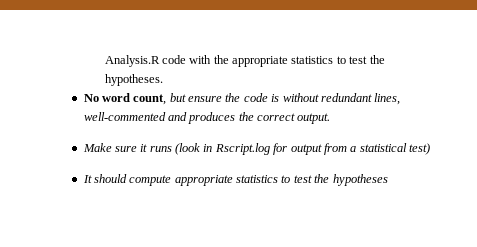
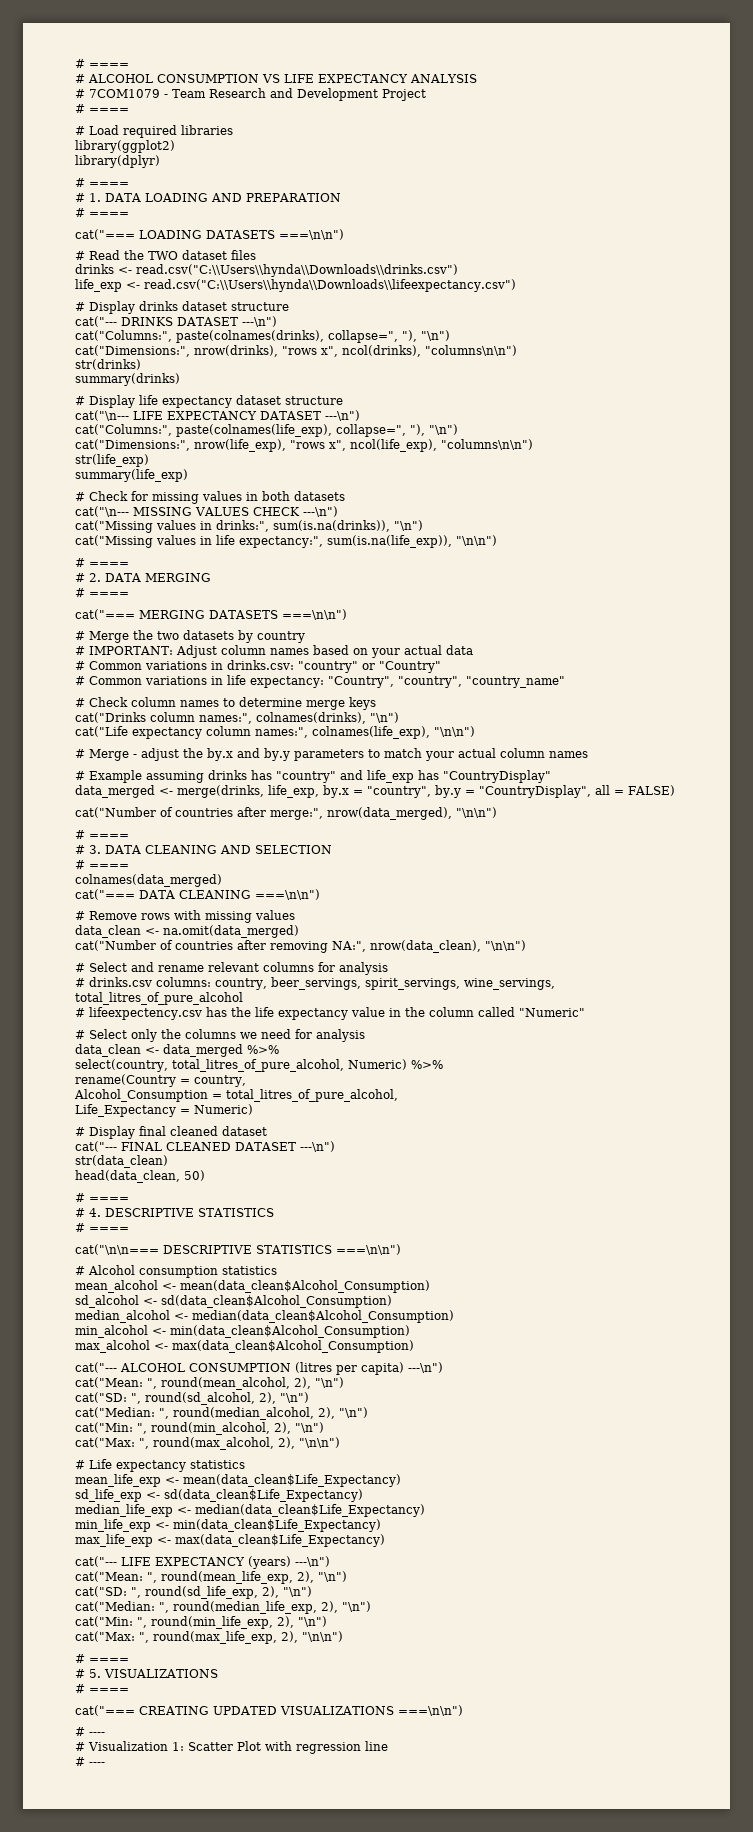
[104,55,385,67] [104,74,163,86] [83,93,401,105] [83,112,331,124] [82,143,431,155] [82,174,388,186] Analysis.R code with the appropriate statistics to test the hypotheses. // No word count, but ensure the code is without redundant lines, well-commented and produces the correct output. // Make sure it runs (look in Rscript.log for output from a statistical test) // It should compute appropriate statistics to test the hypotheses -> [75,59,129,68] [75,74,477,83] [75,88,426,101] [75,104,129,113] [75,125,233,138] [75,140,175,153] [75,155,160,168] [75,178,129,187] [75,193,341,202] [75,208,129,217] [75,229,344,240] [75,250,256,260] [75,264,458,277] [75,279,516,292] [75,301,289,314] [75,316,277,327] [75,330,450,343] [75,345,517,357] [75,359,141,370] [75,373,180,386] [75,395,343,408] [75,410,360,421] [75,424,458,437] [75,439,533,452] [75,454,149,467] [75,469,188,482] [75,491,345,504] [75,506,338,517] [75,520,423,533] [75,535,497,548] [75,558,129,567] [75,573,211,582] [75,588,129,597] [75,609,347,620] [75,630,305,643] [75,645,473,658] [75,660,441,673] [75,675,565,688] [75,697,376,710] [75,712,399,724] [75,726,475,739] [75,748,588,761] [75,770,551,783] [75,785,675,798] [75,807,497,820] [75,830,129,839] [75,845,332,854] [75,860,129,869] [75,874,222,887] [75,889,320,900] [75,910,295,923] [75,925,299,938] [75,940,526,953] [75,962,388,975] [75,977,555,990] [75,992,243,1005] [75,1007,585,1020] [75,1029,365,1042] [75,1044,279,1057] [75,1059,443,1072] [75,1074,246,1087] [74,1089,398,1102] [75,1104,253,1117] [75,1126,267,1139] [75,1141,335,1152] [75,1155,168,1168] [75,1170,205,1183] [75,1193,129,1202] [75,1208,274,1217] [75,1223,129,1232] [75,1244,401,1255] [75,1265,277,1278] [75,1280,430,1293] [75,1295,392,1308] [75,1310,454,1323] [75,1325,410,1338] [75,1340,414,1353] [75,1362,443,1375] [75,1377,344,1390] [75,1392,309,1405] [75,1407,368,1420] [75,1422,324,1435] [75,1437,340,1450] [75,1459,245,1472] [75,1474,401,1487] [75,1489,363,1502] [75,1504,425,1517] [75,1519,381,1532] [75,1534,385,1547] [75,1556,330,1569] [75,1571,347,1584] [75,1586,312,1599] [75,1601,371,1614] [75,1616,327,1629] [75,1631,343,1644] [75,1654,129,1663] [75,1669,218,1678] [75,1684,129,1693] [75,1705,463,1716] [75,1727,105,1736] [75,1741,388,1754] [75,1757,105,1766] # ==== // # ALCOHOL CONSUMPTION VS LIFE EXPECTANCY ANALYSIS // # 7COM1079 - Team Research and Development Project // # ==== // # Load required libraries // library(ggplot2) // library(dplyr) // # ==== // # 1. DATA LOADING AND PREPARATION // # ==== // cat("=== LOADING DATASETS ===\n\n") // # Read the TWO dataset files // drinks <- read.csv("C:\\Users\\hynda\\Downloads\\drinks.csv") // life_exp <- read.csv("C:\\Users\\hynda\\Downloads\\lifeexpectancy.csv") // # Display drinks dataset structure // cat("--- DRINKS DATASET ---\n") // cat("Columns:", paste(colnames(drinks), collapse=", "), "\n") // cat("Dimensions:", nrow(drinks), "rows x", ncol(drinks), "columns\n\n") // str(drinks) // summary(drinks) // # Display life expectancy dataset structure // cat("\n--- LIFE EXPECTANCY DATASET ---\n") // cat("Columns:", paste(colnames(life_exp), collapse=", "), "\n") // cat("Dimensions:", nrow(life_exp), "rows x", ncol(life_exp), "columns\n\n") // str(life_exp) // summary(life_exp) // # Check for missing values in both datasets // cat("\n--- MISSING VALUES CHECK ---\n") // cat("Missing values in drinks:", sum(is.na(drinks)), "\n") // cat("Missing values in life expectancy:", sum(is.na(life_exp)), "\n\n") // # ==== // # 2. DATA MERGING // # ==== // cat("=== MERGING DATASETS ===\n\n") // # Merge the two datasets by country // # IMPORTANT: Adjust column names based on your actual data // # Common variations in drinks.csv: "country" or "Country" // # Common variations in life expectancy: "Country", "country", "country_name" // # Check column names to determine merge keys // cat("Drinks column names:", colnames(drinks), "\n") // cat("Life expectancy column names:", colnames(life_exp), "\n\n") // # Merge - adjust the by.x and by.y parameters to match your actual column names // # Example assuming drinks has "country" and life_exp has "CountryDisplay" // data_merged <- merge(drinks, life_exp, by.x = "country", by.y = "CountryDisplay", all = FALSE) // cat("Number of countries after merge:", nrow(data_merged), "\n\n") // # ==== // # 3. DATA CLEANING AND SELECTION // # ==== // colnames(data_merged) // cat("=== DATA CLEANING ===\n\n") // # Remove rows with missing values // data_clean <- na.omit(data_merged) // cat("Number of countries after removing NA:", nrow(data_clean), "\n\n") // # Select and rename relevant columns for analysis // # drinks.csv columns: country, beer_servings, spirit_servings, wine_servings, total_litres_of_pure_alcohol // # lifeexpectency.csv has the life expectancy value in the column called "Numeric" // # Select only the columns we need for analysis // data_clean <- data_merged %>% // select(country, total_litres_of_pure_alcohol, Numeric) %>% // rename(Country = country, // Alcohol_Consumption = total_litres_of_pure_alcohol, // Life_Expectancy = Numeric) // # Display final cleaned dataset // cat("--- FINAL CLEANED DATASET ---\n") // str(data_clean) // head(data_clean, 50) // # ==== // # 4. DESCRIPTIVE STATISTICS // # ==== // cat("\n\n=== DESCRIPTIVE STATISTICS ===\n\n") // # Alcohol consumption statistics // mean_alcohol <- mean(data_clean$Alcohol_Consumption) // sd_alcohol <- sd(data_clean$Alcohol_Consumption) // median_alcohol <- median(data_clean$Alcohol_Consumption) // min_alcohol <- min(data_clean$Alcohol_Consumption) // max_alcohol <- max(data_clean$Alcohol_Consumption) // cat("--- ALCOHOL CONSUMPTION (litres per capita) ---\n") // cat("Mean: ", round(mean_alcohol, 2), "\n") // cat("SD: ", round(sd_alcohol, 2), "\n") // cat("Median: ", round(median_alcohol, 2), "\n") // cat("Min: ", round(min_alcohol, 2), "\n") // cat("Max: ", round(max_alcohol, 2), "\n\n") // # Life expectancy statistics // mean_life_exp <- mean(data_clean$Life_Expectancy) // sd_life_exp <- sd(data_clean$Life_Expectancy) // median_life_exp <- median(data_clean$Life_Expectancy) // min_life_exp <- min(data_clean$Life_Expectancy) // max_life_exp <- max(data_clean$Life_Expectancy) // cat("--- LIFE EXPECTANCY (years) ---\n") // cat("Mean: ", round(mean_life_exp, 2), "\n") // cat("SD: ", round(sd_life_exp, 2), "\n") // cat("Median: ", round(median_life_exp, 2), "\n") // cat("Min: ", round(min_life_exp, 2), "\n") // cat("Max: ", round(max_life_exp, 2), "\n\n") // # ==== // # 5. VISUALIZATIONS // # ==== // cat("=== CREATING UPDATED VISUALIZATIONS ===\n\n") // # ---- // # Visualization 1: Scatter Plot with regression line // # ----

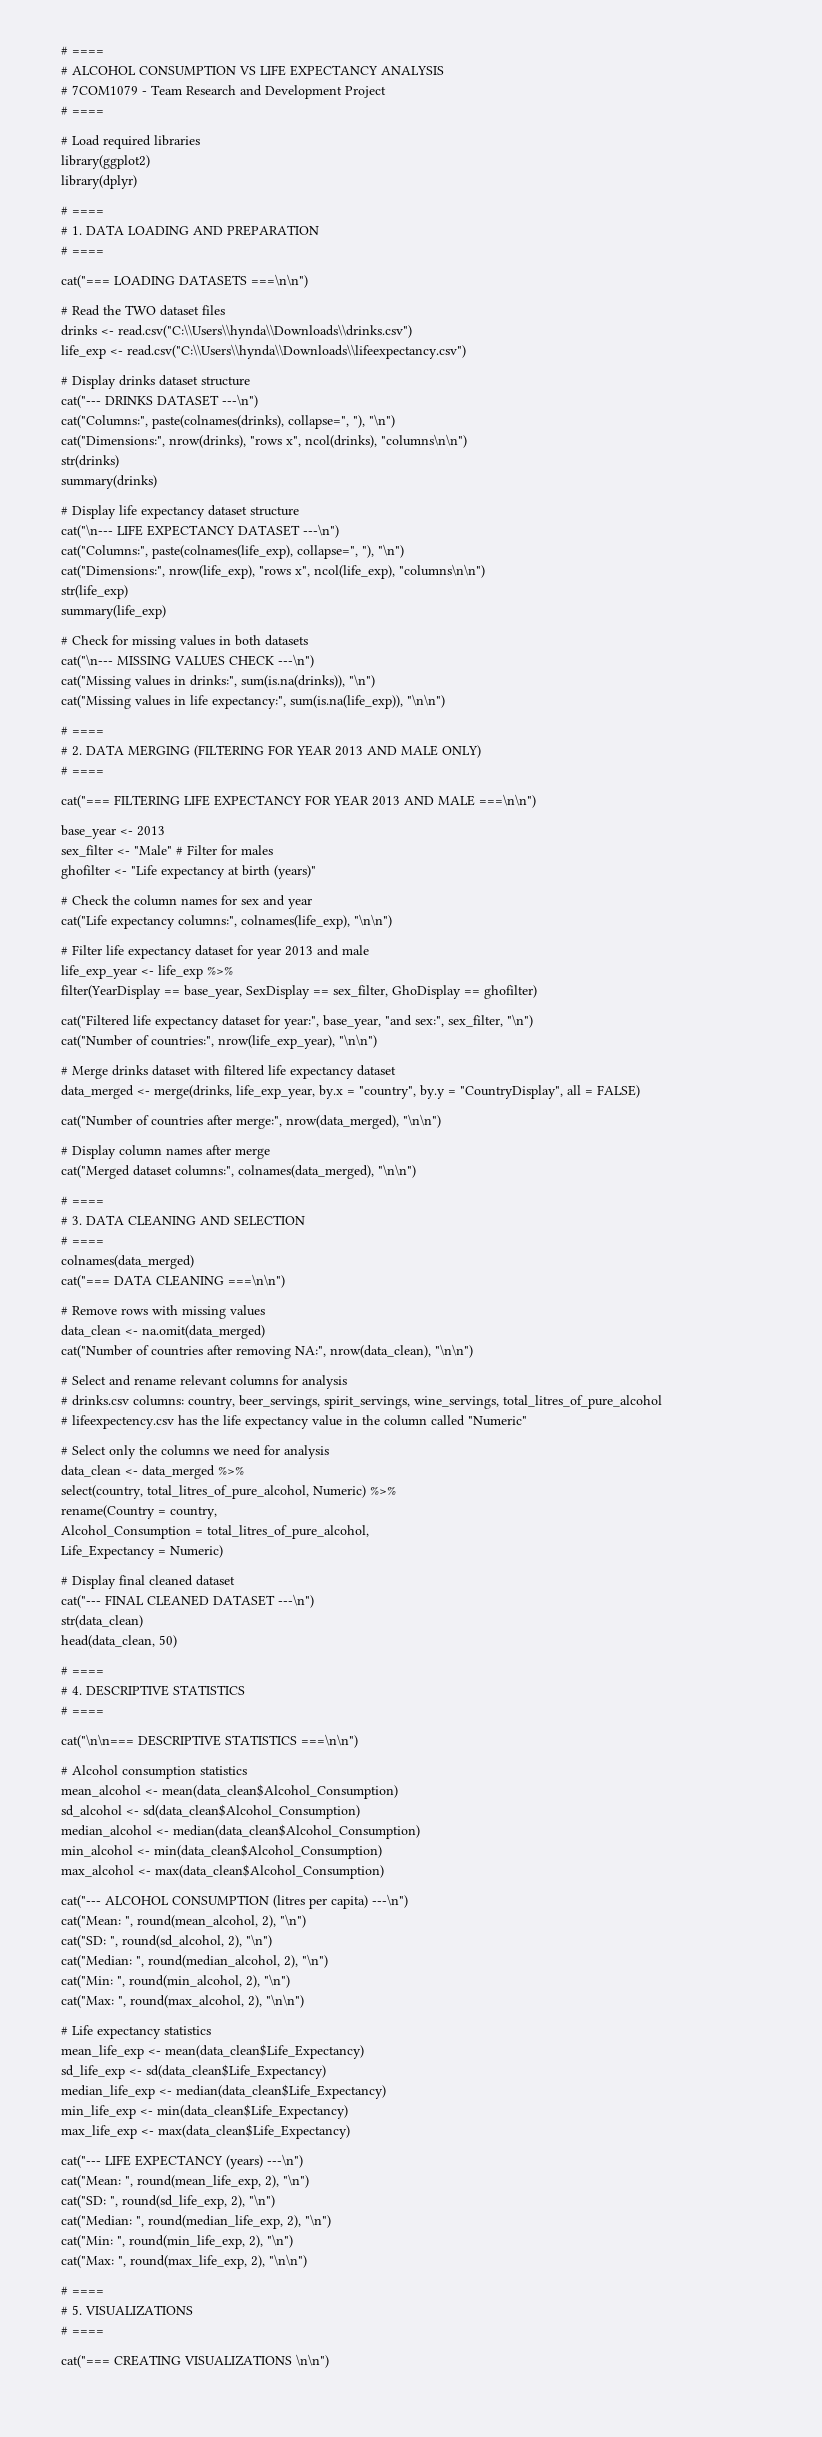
[75,588,129,597] [75,609,347,620] [75,630,305,643] [75,645,473,658] [75,660,441,673] [75,675,565,688] [75,697,376,710] [75,712,399,724] // # ==== // cat("=== MERGING DATASETS ===\n\n") // # Merge the two datasets by country // # IMPORTANT: Adjust column names based on your actual data // # Common variations in drinks.csv: "country" or "Country" // # Common variations in life expectancy: "Country", "country", "country_name" // # Check column names to determine merge keys // cat("Drinks column names:", colnames(drinks), "\n") -> [194,745,481,758] [61,766,104,775] [61,794,536,808] [61,825,165,839] [61,845,273,857] [61,865,316,879] [61,895,312,909] (FILTERING FOR YEAR 2013 AND MALE ONLY) // # ==== // cat("=== FILTERING LIFE EXPECTANCY FOR YEAR 2013 AND MALE ===\n\n") // base_year <- 2013 // sex_filter <- "Male" # Filter for males // ghofilter <- "Life expectancy at birth (years)" // # Check the column names for sex and year
[206,726,308,738] column names:", -> [178,915,237,927] columns:",
[89,748,588,761] [75,770,551,783] Merge - adjust the by.x and by.y parameters to match your actual column names // # Example assuming drinks has "country" and life_exp has "CountryDisplay" -> [72,945,369,959] [61,965,233,979] [61,985,537,999] [61,1014,533,1029] [61,1034,377,1049] [61,1065,396,1079] Filter life expectancy dataset for year 2013 and male // life_exp_year <- life_exp %>% // filter(YearDisplay == base_year, SexDisplay == sex_filter, GhoDisplay == ghofilter) // cat("Filtered life expectancy dataset for year:", base_year, "and sex:", sex_filter, "\n") // cat("Number of countries:", nrow(life_exp_year), "\n\n") // # Merge drinks dataset with filtered life expectancy dataset
[268,785,319,798] life_exp, -> [236,1085,315,1099] life_exp_year,
(497, 812) none -> [61,1145,270,1159] [61,1164,416,1179] // # Display column names after merge // cat("Merged dataset columns:", colnames(data_merged), "\n\n")
[213,1705,463,1716] [75,1727,105,1736] [75,1741,388,1754] [75,1757,105,1766] UPDATED VISUALIZATIONS ===\n\n") // # ---- // # Visualization 1: Scatter Plot with regression line // # ---- -> [184,2354,329,2368] VISUALIZATIONS \n\n")

